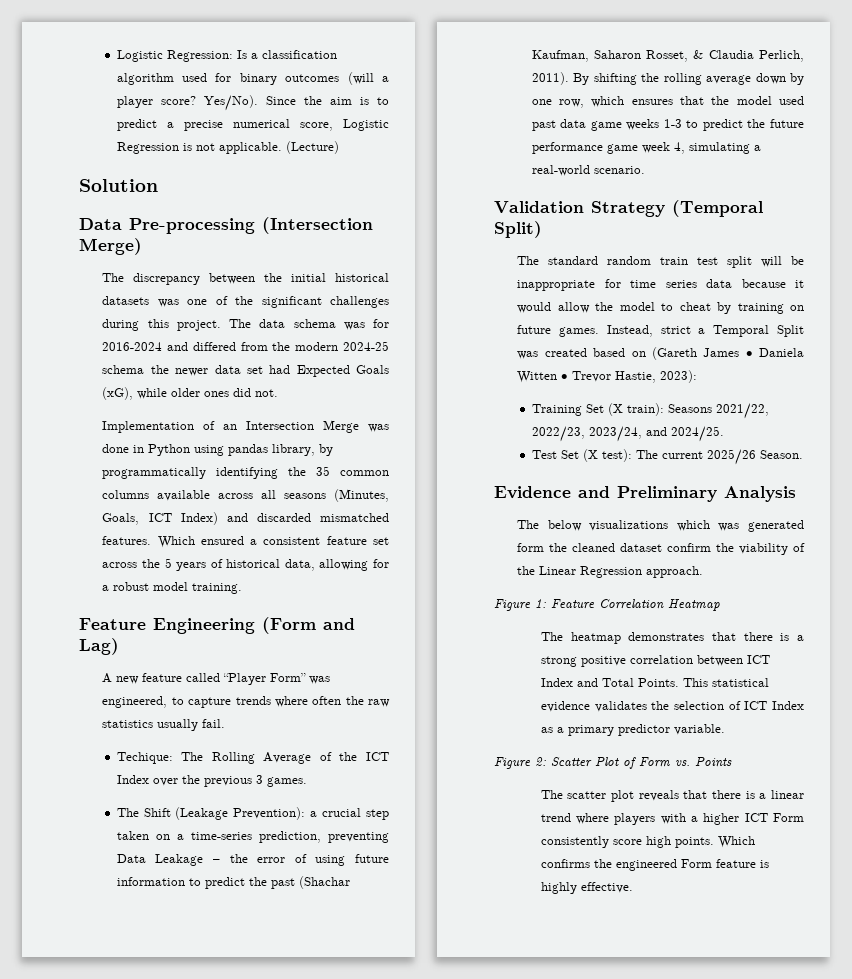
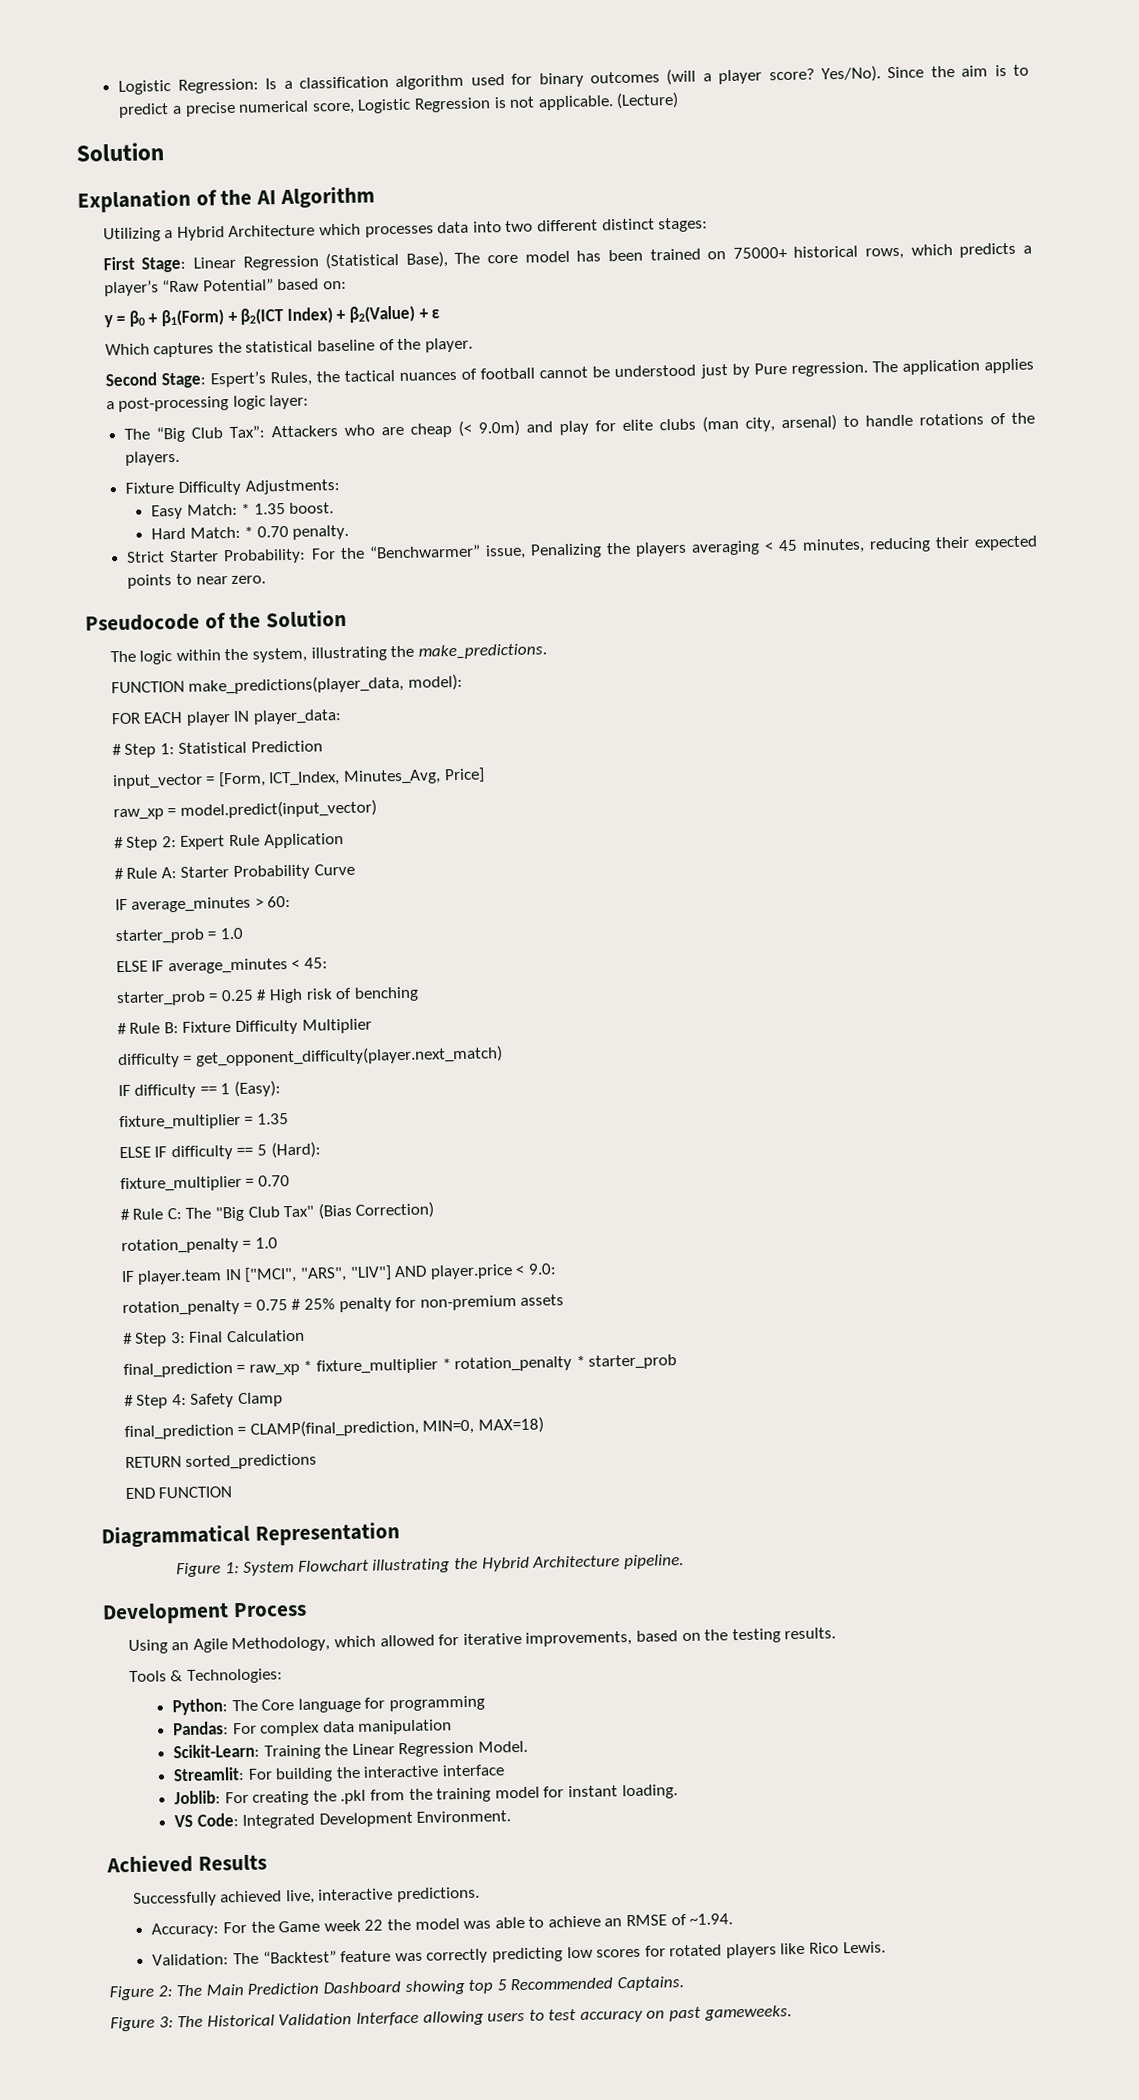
[79,217,373,234] [79,238,142,255] [102,273,389,285] [102,296,390,308] [102,319,389,331] [102,341,389,351] [102,365,390,377] [102,387,279,400] [102,420,390,433] [102,444,334,456] [102,466,390,479] [102,489,389,502] [102,512,389,525] [102,536,389,548] [102,558,389,571] [102,582,243,594] [79,617,355,634] [79,638,119,655] [102,673,331,685] [102,696,391,708] [102,719,226,731] [116,752,389,764] [116,775,307,787] [116,807,389,820] [116,831,389,843] [116,854,389,866] [116,876,350,889] [531,50,804,62] [531,72,804,85] [531,96,804,108] [531,119,804,131] [531,142,761,154] [531,165,645,176] [494,200,763,217] [494,221,542,238] [517,256,804,268] [517,279,804,291] [517,302,804,314] [517,325,804,337] [517,347,804,360] [517,370,698,383] [531,403,769,419] [531,426,724,442] [531,449,803,465] [494,486,796,502] [517,520,804,532] [517,543,805,555] [517,566,704,578] [494,599,720,611] [540,632,804,644] [540,655,770,667] [540,678,769,687] [540,701,804,712] [540,724,725,736] [494,757,732,769] [540,790,804,802] [540,813,804,825] [540,836,755,848] [540,859,769,871] [540,882,633,894] Data Pre-processing (Intersection Merge) // The discrepancy between the initial historical datasets was one of the significant challenges during this project. The data schema was for 2016-2024 and differed from the modern 2024-25 schema the newer data set had Expected Goals (xG), while older ones did not. // Implementation of an Intersection Merge was done in Python using pandas library, by programmatically identifying the 35 common columns available across all seasons (Minutes, Goals, ICT Index) and discarded mismatched features. Which ensured a consistent feature set across the 5 years of historical data, allowing for a robust model training. // Feature Engineering (Form and Lag) // A new feature called “Player Form” was engineered, to capture trends where often the raw statistics usually fail. // Techique: The Rolling Average of the ICT Index over the previous 3 games. // The Shift (Leakage Prevention): a crucial step taken on a time-series prediction, preventing Data Leakage – the error of using future information to predict the past (Shachar Kaufman, Saharon Rosset, & Claudia Perlich, 2011). By shifting the rolling average down by one row, which ensures that the model used past data game weeks 1-3 to predict the future performance game week 4, simulating a real-world scenario. // Validation Strategy (Temporal Split) // The standard random train test split will be inappropriate for time series data because it would allow the model to cheat by training on future games. Instead, strict a Temporal Split was created based on (Gareth James • Daniela Witten • Trevor Hastie, 2023): // Training Set (X train): Seasons 2021/22, 2022/23, 2023/24, and 2024/25. // Test Set (X test): The current 2025/26 Season. // Evidence and Preliminary Analysis // The below visualizations which was generated form the cleaned dataset confirm the viability of the Linear Regression approach. // Figure 1: Feature Correlation Heatmap // The heatmap demonstrates that there is a strong positive correlation between ICT Index and Total Points. This statistical evidence validates the selection of ICT Index as a primary predictor variable. // Figure 2: Scatter Plot of Form vs. Points // The scatter plot reveals that there is a linear trend where players with a higher ICT Form consistently score high points. Which confirms the engineered Form feature is highly effective. -> [77,186,375,213] [102,217,709,243] [102,242,1032,273] [103,278,348,297] [103,305,441,328] [104,337,473,358] [104,358,1035,389] [105,394,310,413] [124,412,1035,443] [125,450,181,466] [125,479,340,496] [151,502,335,520] [151,524,350,540] [126,535,1038,565] [127,573,267,589] [85,609,348,632] [109,643,547,665] [110,673,463,695] [110,709,343,726] [111,740,324,758] [111,767,485,790] [112,799,377,821] [113,833,344,851] [113,863,355,881] [114,895,292,913] [114,927,243,945] [115,957,329,975] [115,986,419,1007] [116,1018,372,1035] [117,1045,503,1069] [117,1080,282,1099] [118,1113,289,1131] [118,1141,321,1161] [119,1175,290,1193] [119,1201,435,1222] [120,1237,278,1255] [120,1263,558,1285] [121,1294,565,1317] [122,1329,306,1347] [122,1354,678,1379] [123,1392,284,1409] [123,1416,545,1441] [124,1453,318,1470] [124,1486,233,1500] [101,1522,400,1548] [176,1554,684,1578] [102,1601,307,1625] [127,1627,837,1655] [128,1668,283,1684] [172,1695,486,1716] [173,1719,453,1737] [173,1740,529,1760] [173,1764,506,1783] [174,1784,678,1806] [174,1810,512,1829] [106,1854,267,1874] [132,1886,481,1907] [151,1913,734,1938] [152,1941,886,1966] [109,1976,684,2001] [110,2005,792,2032] Explanation of the AI Algorithm // Utilizing a Hybrid Architecture which processes data into two different distinct stages: // First Stage: Linear Regression (Statistical Base), The core model has been trained on 75000+ historical rows, which predicts a player’s “Raw Potential” based on: // y = β0 + β1(Form) + β2(ICT Index) + β2(Value) + ε // Which captures the statistical baseline of the player. // Second Stage: Espert’s Rules, the tactical nuances of football cannot be understood just by Pure regression. The application applies a post-processing logic layer: // The “Big Club Tax”: Attackers who are cheap (< 9.0m) and play for elite clubs (man city, arsenal) to handle rotations of the players. // Fixture Difficulty Adjustments: // Easy Match: * 1.35 boost. // Hard Match: * 0.70 penalty. // Strict Starter Probability: For the “Benchwarmer” issue, Penalizing the players averaging < 45 minutes, reducing their expected points to near zero. // Pseudocode of the Solution // The logic within the system, illustrating the make_predictions. // FUNCTION make_predictions(player_data, model): // FOR EACH player IN player_data: // # Step 1: Statistical Prediction // input_vector = [Form, ICT_Index, Minutes_Avg, Price] // raw_xp = model.predict(input_vector) // # Step 2: Expert Rule Application // # Rule A: Starter Probability Curve // IF average_minutes > 60: // starter_prob = 1.0 // ELSE IF average_minutes < 45: // starter_prob = 0.25 # High risk of benching // # Rule B: Fixture Difficulty Multiplier // difficulty = get_opponent_difficulty(player.next_match) // IF difficulty == 1 (Easy): // fixture_multiplier = 1.35 // ELSE IF difficulty == 5 (Hard): // fixture_multiplier = 0.70 // # Rule C: The "Big Club Tax" (Bias Correction) // rotation_penalty = 1.0 // IF player.team IN ["MCI", "ARS", "LIV"] AND player.price < 9.0: // rotation_penalty = 0.75 # 25% penalty for non-premium assets // # Step 3: Final Calculation // final_prediction = raw_xp * fixture_multiplier * rotation_penalty * starter_prob // # Step 4: Safety Clamp // final_prediction = CLAMP(final_prediction, MIN=0, MAX=18) // RETURN sorted_predictions // END FUNCTION // Diagrammatical Representation // Figure 1: System Flowchart illustrating the Hybrid Architecture pipeline. // Development Process // Using an Agile Methodology, which allowed for iterative improvements, based on the testing results. // Tools & Technologies: // Python: The Core language for programming // Pandas: For complex data manipulation // Scikit-Learn: Training the Linear Regression Model. // Streamlit: For building the interactive interface // Joblib: For creating the .pkl from the training model for instant loading. // VS Code: Integrated Development Environment. // Achieved Results // Successfully achieved live, interactive predictions. // Accuracy: For the Game week 22 the model was able to achieve an RMSE of ~1.94. // Validation: The “Backtest” feature was correctly predicting low scores for rotated players like Rico Lewis. // Figure 2: The Main Prediction Dashboard showing top 5 Recommended Captains. // Figure 3: The Historical Validation Interface allowing users to test accuracy on past gameweeks.

